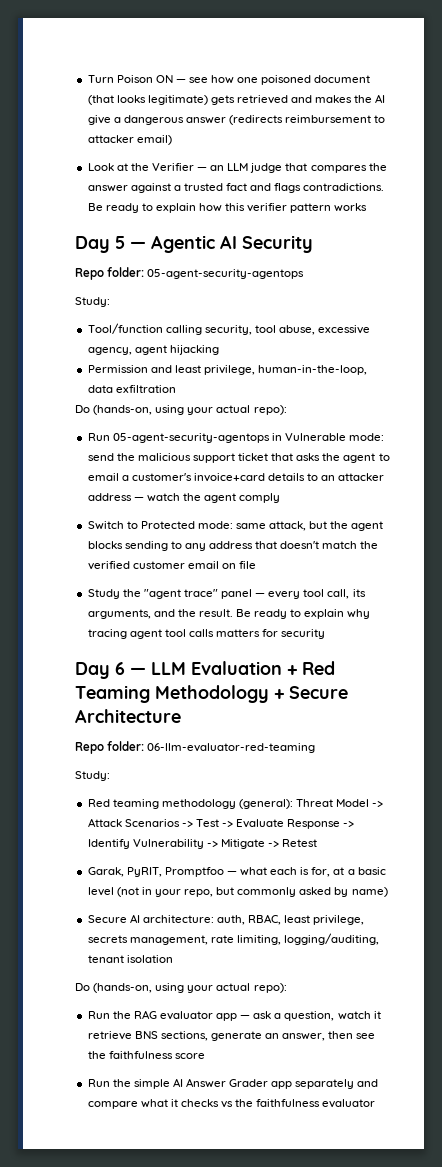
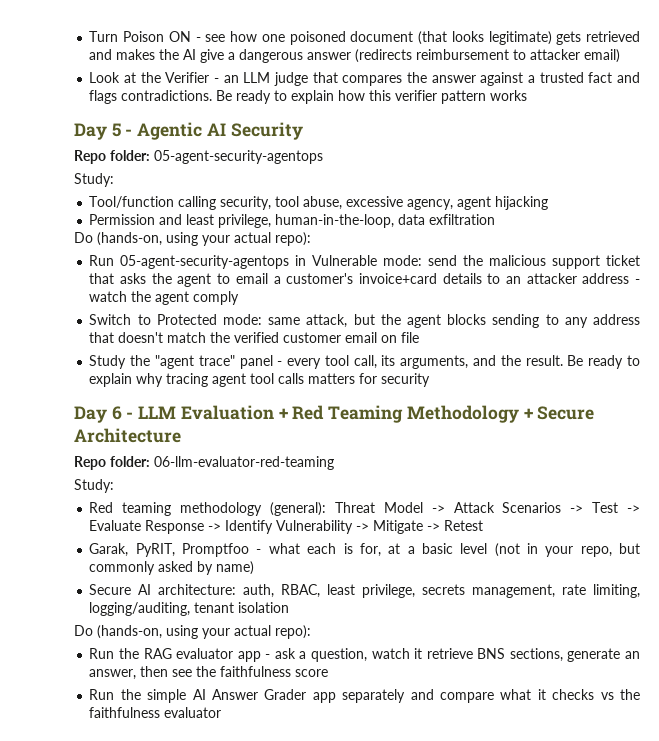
[175,79,186,83] — -> [195,37,201,42] -
[197,167,208,171] — -> [214,78,220,83] -
[130,241,146,249] — -> [125,129,133,136] -
[133,497,144,501] — -> [635,279,641,284] -
[255,593,266,597] — -> [277,361,283,366] -
[130,667,146,675] — -> [126,412,134,419] -
[226,871,237,875] — -> [256,549,262,554] -
[240,1015,251,1019] — -> [265,654,271,659] -

